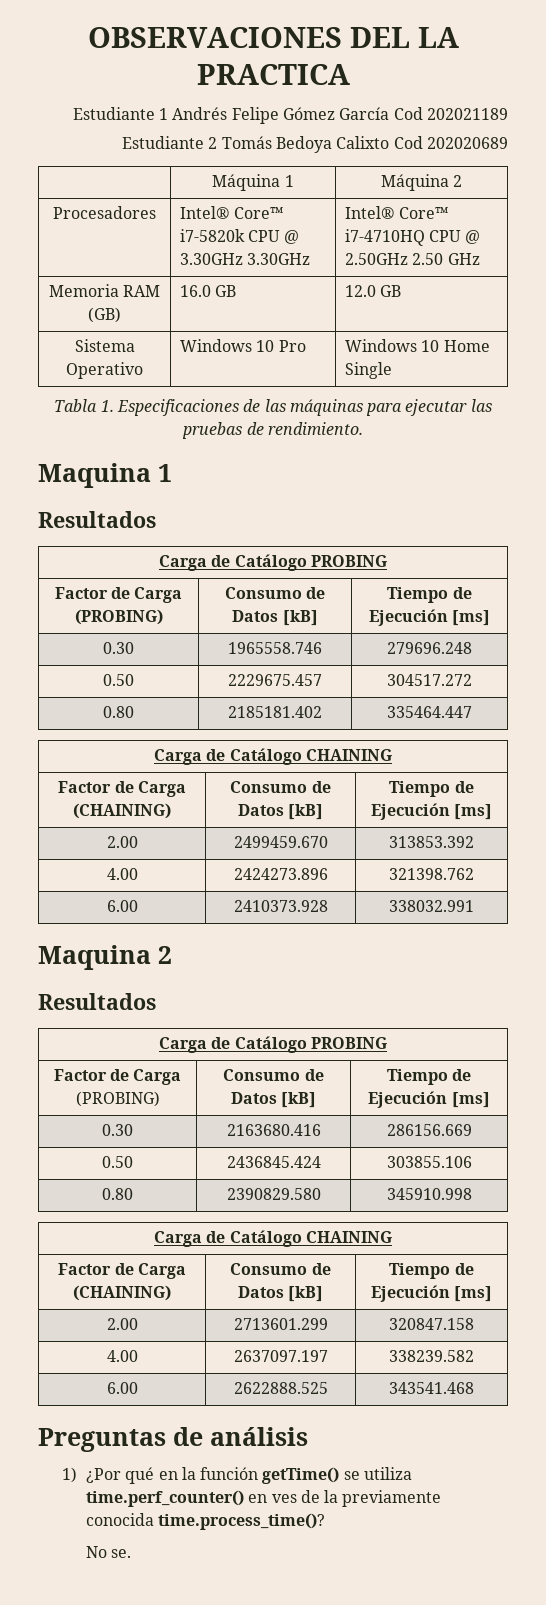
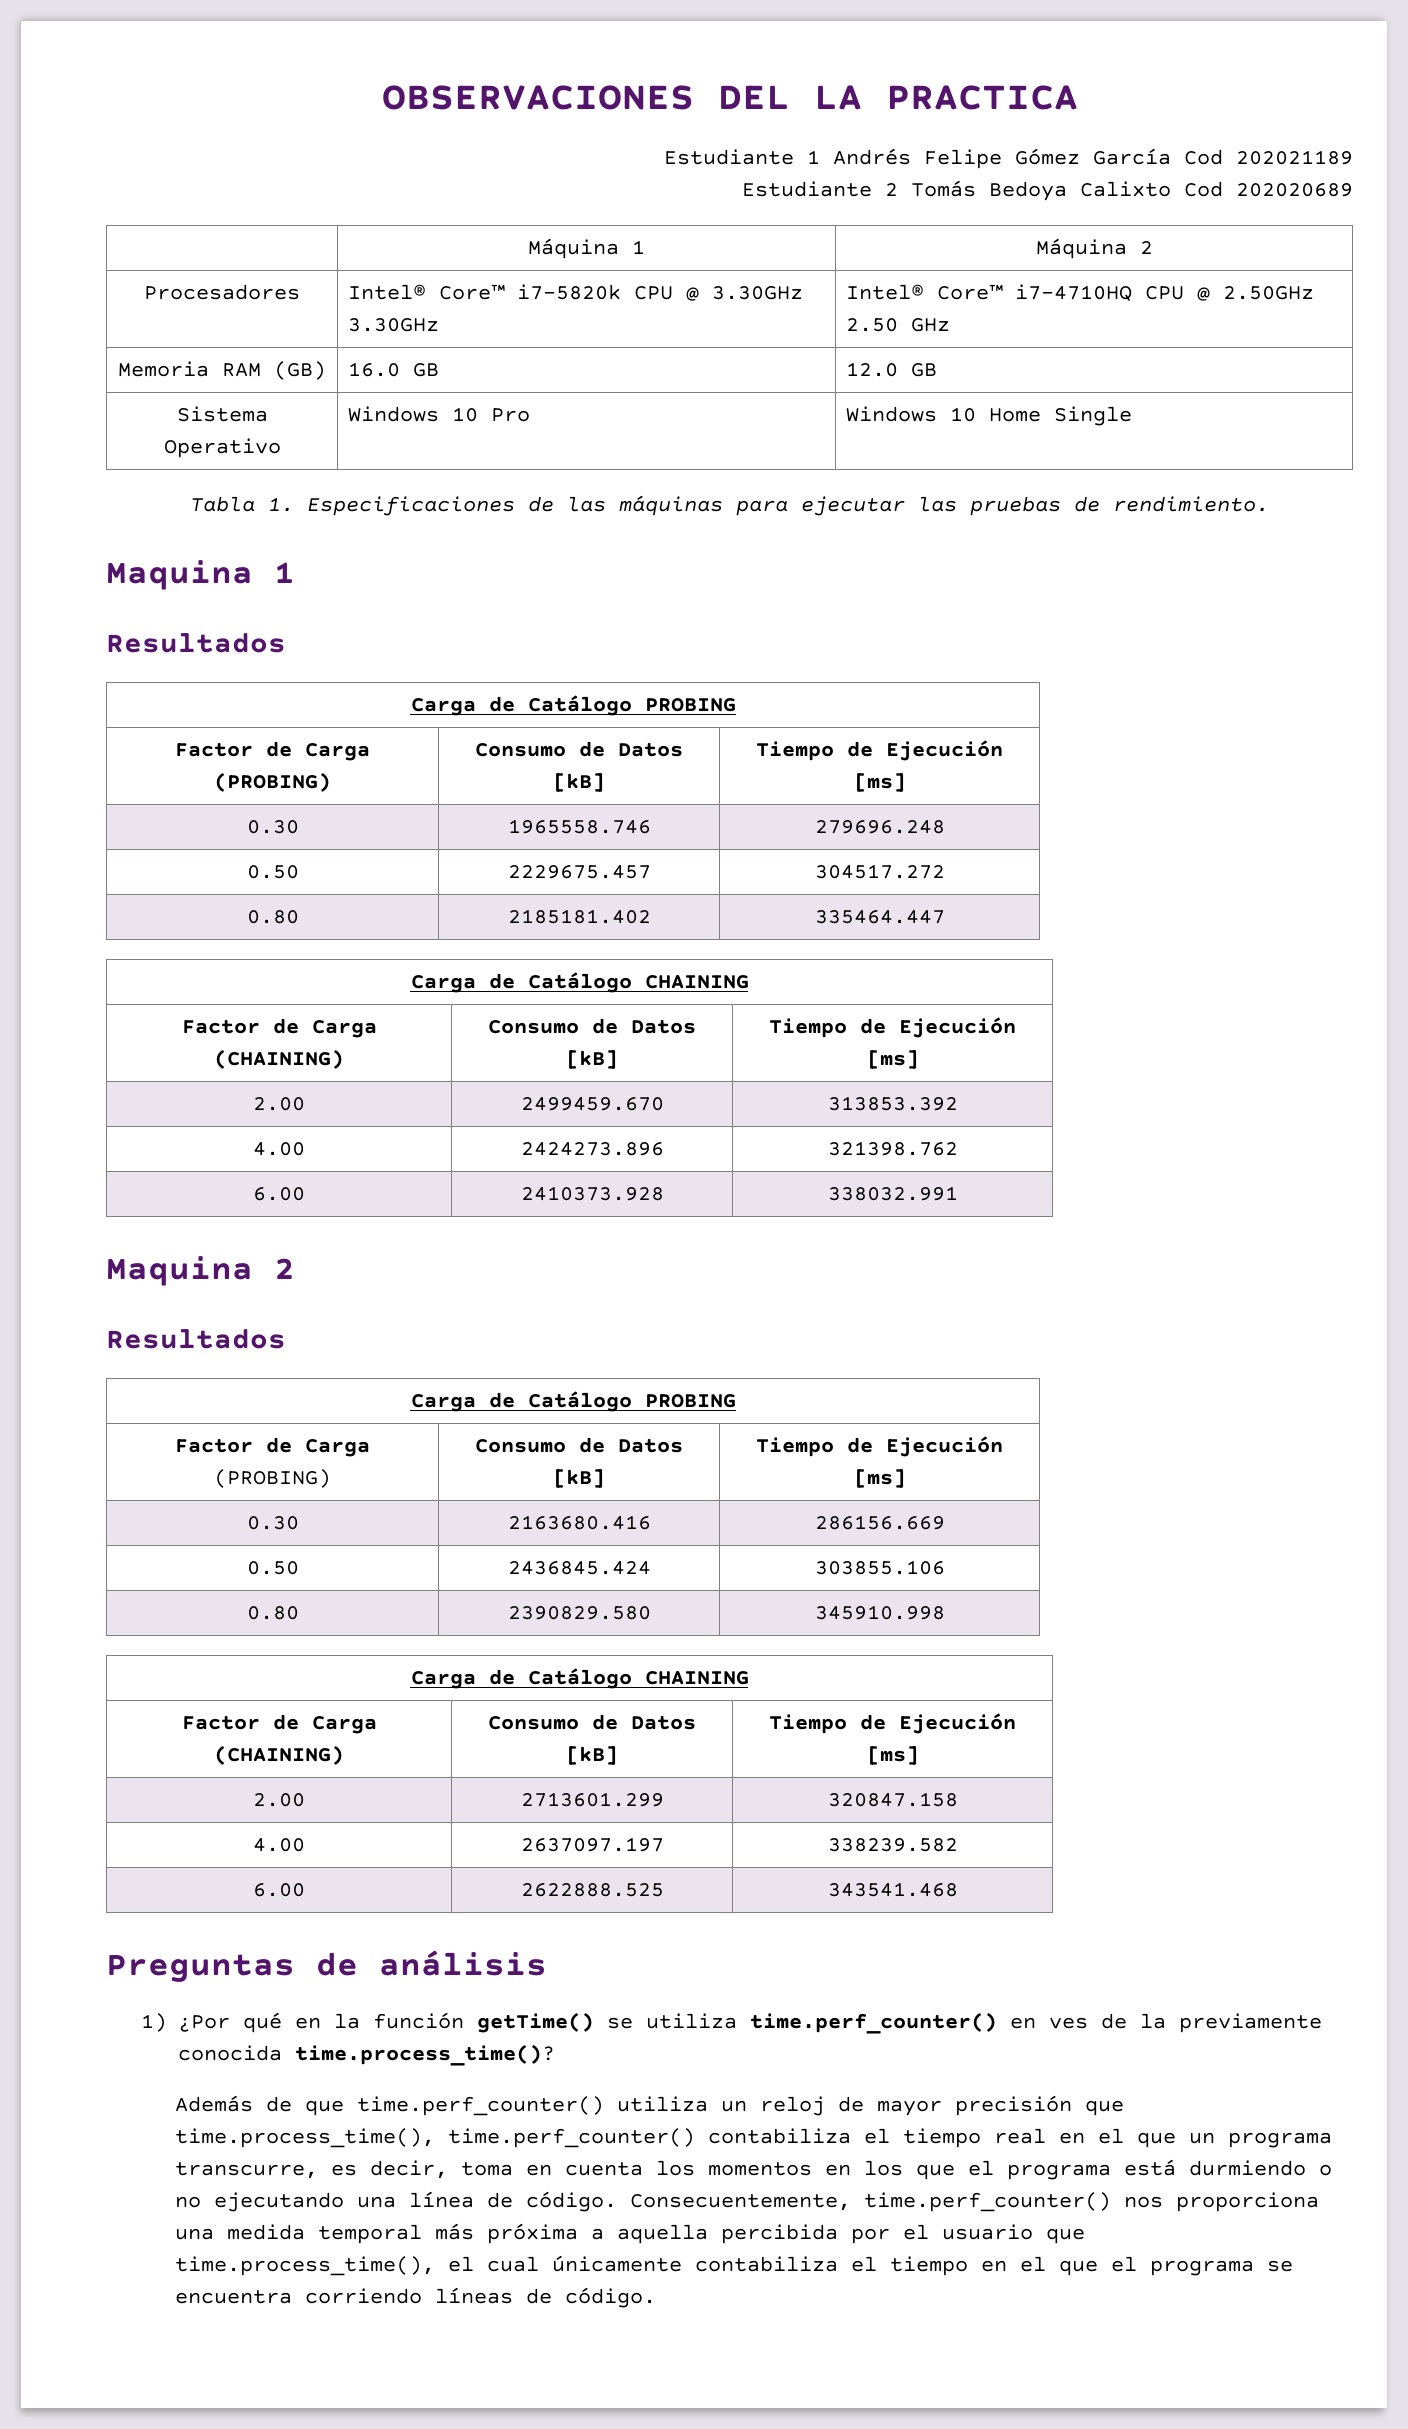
[85,1546,132,1558] No se. -> [175,2095,1125,2116] [175,2128,1333,2148] [175,2159,1333,2180] [175,2191,1320,2212] [175,2223,1086,2244] [175,2255,1294,2276] [175,2287,657,2308] Además de que time.perf_counter() utiliza un reloj de mayor precisión que time.process_time(), time.perf_counter() contabiliza el tiempo real en el que un programa transcurre, es decir, toma en cuenta los momentos en los que el programa está durmiendo o no ejecutando una línea de código. Consecuentemente, time.perf_counter() nos proporciona una medida temporal más próxima a aquella percibida por el usuario que time.process_time(), el cual únicamente contabiliza el tiempo en el que el programa se encuentra corriendo líneas de código.

